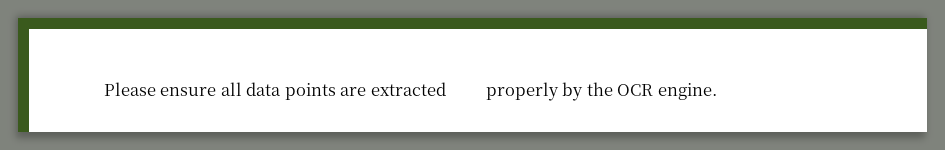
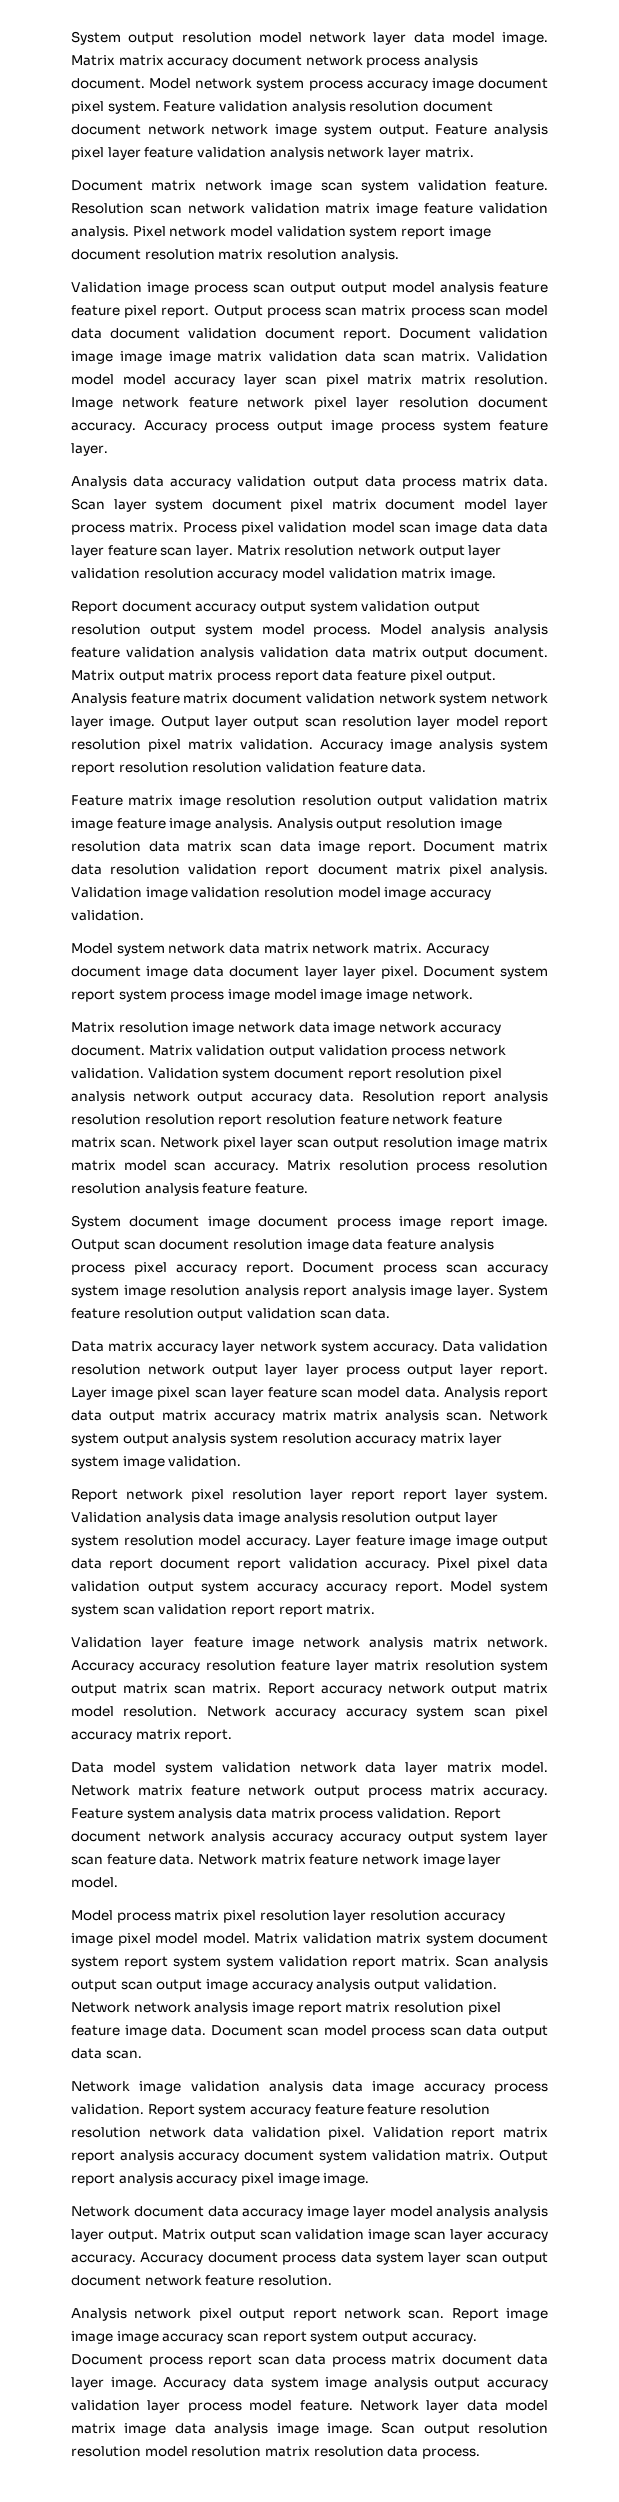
[104,82,717,101] Please ensure all data points are extracted properly by the OCR engine. -> [71,31,548,45] [71,55,478,68] [71,78,548,91] [71,101,493,114] [71,124,548,137] [71,147,474,160] [71,180,548,193] [71,203,548,216] [71,226,491,239] [71,249,399,262] [71,282,548,295] [71,304,548,318] [71,328,548,341] [71,351,548,364] [71,374,548,387] [71,397,548,410] [71,420,548,433] [71,443,108,456] [71,476,548,489] [71,498,548,512] [71,522,548,535] [71,545,502,558] [71,568,496,581] [71,601,480,614] [71,624,548,637] [71,647,548,660] [71,670,497,683] [71,693,548,706] [71,715,548,729] [71,739,548,752] [71,762,427,775] [71,795,548,808] [71,818,502,831] [71,841,548,854] [71,864,548,877] [71,887,491,900] [71,910,144,921] [71,943,489,956] [71,966,548,979] [71,989,473,1002] [71,1022,501,1035] [71,1045,506,1058] [71,1068,502,1081] [71,1091,548,1104] [71,1114,502,1127] [71,1137,548,1150] [71,1160,548,1173] [71,1183,308,1196] [71,1215,549,1229] [71,1238,494,1252] [71,1262,548,1275] [71,1284,548,1298] [71,1308,391,1321] [71,1341,548,1354] [71,1364,548,1377] [71,1387,548,1400] [71,1410,548,1423] [71,1433,502,1446] [71,1456,242,1469] [71,1489,548,1502] [71,1512,498,1525] [71,1535,548,1548] [71,1558,548,1571] [71,1581,548,1594] [71,1604,376,1617] [71,1637,548,1650] [71,1660,549,1673] [71,1683,548,1696] [71,1706,548,1719] [71,1729,233,1742] [71,1762,548,1775] [71,1785,548,1798] [71,1808,501,1821] [71,1831,548,1844] [71,1854,502,1867] [71,1877,118,1888] [71,1910,505,1923] [71,1933,548,1946] [71,1955,548,1969] [71,1979,497,1992] [71,2002,501,2015] [71,2025,548,2038] [71,2048,142,2059] [71,2081,548,2094] [71,2104,490,2117] [71,2127,548,2140] [71,2149,548,2163] [71,2173,370,2186] [71,2206,548,2219] [71,2229,549,2242] [71,2252,548,2265] [71,2275,332,2286] [71,2308,548,2321] [71,2331,477,2344] [71,2354,548,2367] [71,2377,548,2390] [71,2400,548,2413] [71,2422,548,2436] [71,2446,480,2459] System output resolution model network layer data model image. Matrix matrix accuracy document network process analysis document. Model network system process accuracy image document pixel system. Feature validation analysis resolution document document network network image system output. Feature analysis pixel layer feature validation analysis network layer matrix. // Document matrix network image scan system validation feature. Resolution scan network validation matrix image feature validation analysis. Pixel network model validation system report image document resolution matrix resolution analysis. // Validation image process scan output output model analysis feature feature pixel report. Output process scan matrix process scan model data document validation document report. Document validation image image image matrix validation data scan matrix. Validation model model accuracy layer scan pixel matrix matrix resolution. Image network feature network pixel layer resolution document accuracy. Accuracy process output image process system feature layer. // Analysis data accuracy validation output data process matrix data. Scan layer system document pixel matrix document model layer process matrix. Process pixel validation model scan image data data layer feature scan layer. Matrix resolution network output layer validation resolution accuracy model validation matrix image. // Report document accuracy output system validation output resolution output system model process. Model analysis analysis feature validation analysis validation data matrix output document. Matrix output matrix process report data feature pixel output. Analysis feature matrix document validation network system network layer image. Output layer output scan resolution layer model report resolution pixel matrix validation. Accuracy image analysis system report resolution resolution validation feature data. // Feature matrix image resolution resolution output validation matrix image feature image analysis. Analysis output resolution image resolution data matrix scan data image report. Document matrix data resolution validation report document matrix pixel analysis. Validation image validation resolution model image accuracy validation. // Model system network data matrix network matrix. Accuracy document image data document layer layer pixel. Document system report system process image model image image network. // Matrix resolution image network data image network accuracy document. Matrix validation output validation process network validation. Validation system document report resolution pixel analysis network output accuracy data. Resolution report analysis resolution resolution report resolution feature network feature matrix scan. Network pixel layer scan output resolution image matrix matrix model scan accuracy. Matrix resolution process resolution resolution analysis feature feature. // System document image document process image report image. Output scan document resolution image data feature analysis process pixel accuracy report. Document process scan accuracy system image resolution analysis report analysis image layer. System feature resolution output validation scan data. // Data matrix accuracy layer network system accuracy. Data validation resolution network output layer layer process output layer report. Layer image pixel scan layer feature scan model data. Analysis report data output matrix accuracy matrix matrix analysis scan. Network system output analysis system resolution accuracy matrix layer system image validation. // Report network pixel resolution layer report report layer system. Validation analysis data image analysis resolution output layer system resolution model accuracy. Layer feature image image output data report document report validation accuracy. Pixel pixel data validation output system accuracy accuracy report. Model system system scan validation report report matrix. // Validation layer feature image network analysis matrix network. Accuracy accuracy resolution feature layer matrix resolution system output matrix scan matrix. Report accuracy network output matrix model resolution. Network accuracy accuracy system scan pixel accuracy matrix report. // Data model system validation network data layer matrix model. Network matrix feature network output process matrix accuracy. Feature system analysis data matrix process validation. Report document network analysis accuracy accuracy output system layer scan feature data. Network matrix feature network image layer model. // Model process matrix pixel resolution layer resolution accuracy image pixel model model. Matrix validation matrix system document system report system system validation report matrix. Scan analysis output scan output image accuracy analysis output validation. Network network analysis image report matrix resolution pixel feature image data. Document scan model process scan data output data scan. // Network image validation analysis data image accuracy process validation. Report system accuracy feature feature resolution resolution network data validation pixel. Validation report matrix report analysis accuracy document system validation matrix. Output report analysis accuracy pixel image image. // Network document data accuracy image layer model analysis analysis layer output. Matrix output scan validation image scan layer accuracy accuracy. Accuracy document process data system layer scan output document network feature resolution. // Analysis network pixel output report network scan. Report image image image accuracy scan report system output accuracy. Document process report scan data process matrix document data layer image. Accuracy data system image analysis output accuracy validation layer process model feature. Network layer data model matrix image data analysis image image. Scan output resolution resolution model resolution matrix resolution data process.

